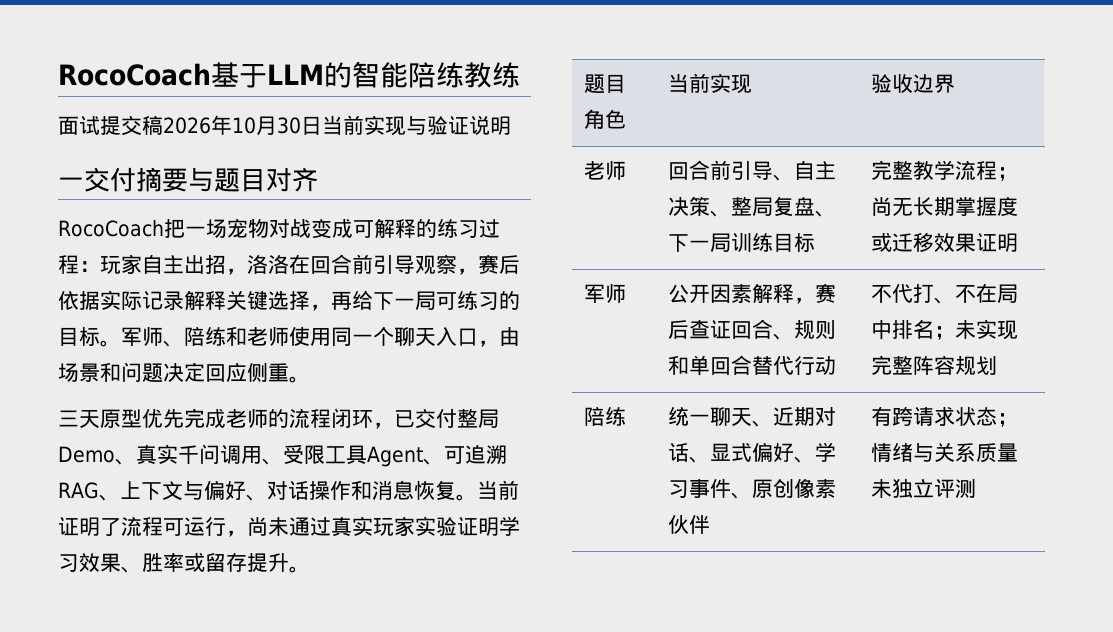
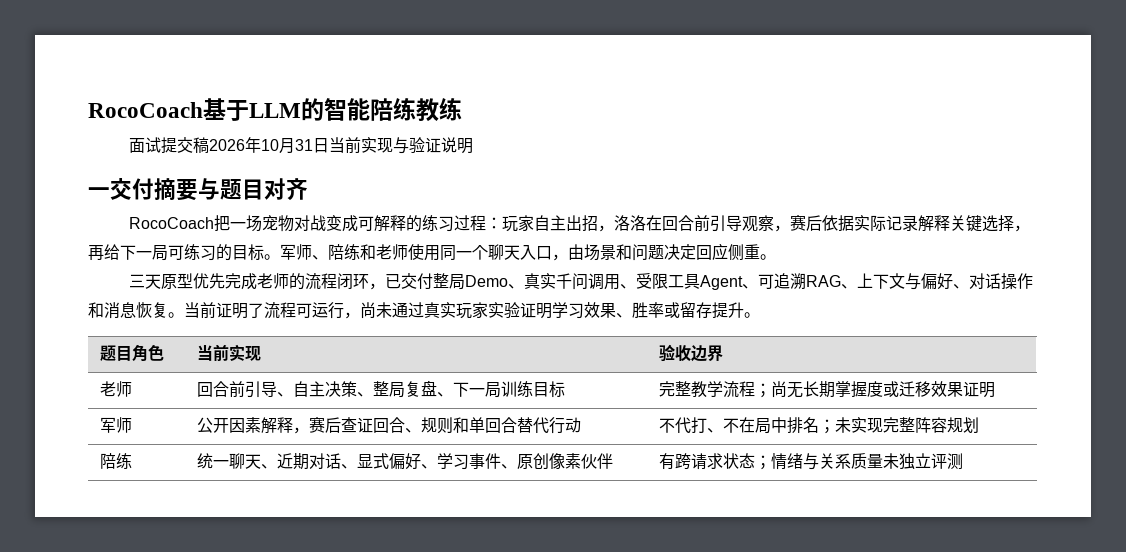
[277,117,301,134] 30 -> [295,139,314,151] 31

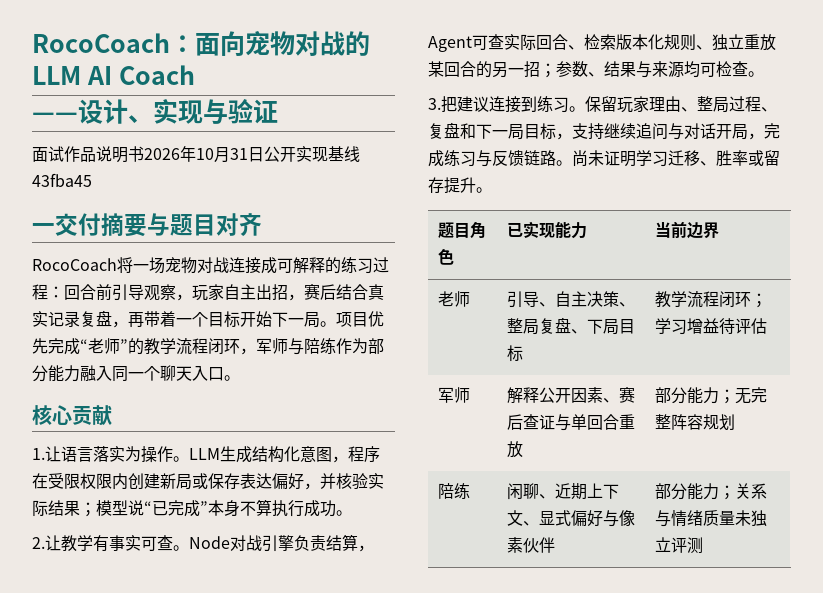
[88,98,462,122] RocoCoach基于LLM的智能陪练教练 -> [32,31,370,56] [32,65,195,85] [32,99,278,124] RocoCoach：面向宠物对战的LLM AI Coach // ——设计、实现与验证
[161,137,210,154] 提交稿 -> [64,146,144,163] 作品说明书
[329,137,474,154] 当前实现与验证说明 -> [264,146,360,162] [32,173,92,187] 公开实现基线43fba45
[214,215,231,232] 把 -> [117,257,133,273] 将
[326,215,343,231] 变 -> [229,257,261,274] 连接
[502,214,1031,232] [88,243,776,261] [129,273,1034,290] [88,302,520,319] 玩家自主出招，洛洛在回合前引导观察，赛后依据实际记录解释关键选择，再给下一局可练习的目标。军师、陪练和老师使用同一个聊天入口，由场景和问题决定回应侧重。 // 三天原型优先完成老师的流程闭环，已交付整局Demo、真实千问调用、受限工具Agent、可追溯RAG、上下文与偏好、对话操作和消息恢复。当前证明了流程可运行，尚未通过真实玩家实验 -> [64,283,384,301] [32,310,384,328] [32,338,384,355] [32,365,240,382] [32,405,112,426] [32,446,380,463] [32,473,384,490] [32,499,352,517] [32,534,374,552] [428,34,776,52] [428,61,764,78] [428,96,777,113] [428,122,780,140] [428,150,604,167] 回合前引导观察，玩家自主出招，赛后结合真实记录复盘，再带着一个目标开始下一局。项目优先完成“老师”的教学流程闭环，军师与陪练作为部分能力融入同一个聊天入口。 // 核心贡献 // 1.让语言落实为操作。LLM生成结构化意图，程序在受限权限内创建新局或保存表达偏好，并核验实际结果；模型说“已完成”本身不算执行成功。 // 2.让教学有事实可查。Node对战引擎负责结算，Agent可查实际回合、检索版本化规则、独立重放某回合的另一招；参数、结果与来源均可检查。 // 3.把建议连接到练习。保留玩家理由、整局过程、复盘和下一局目标，支持继续追问与对话开局，完成练习与反馈链路。尚未
[584,302,616,318] 效果 -> [668,150,700,166] 迁移
[196,344,261,361] [658,344,691,362] | 当前实现 | 验收 -> [507,221,588,239] [655,221,688,238] | 已实现能力 | 当前
[196,381,245,398] 回合前 -> (471, 299) none
[468,381,533,398] 一局训练 -> [603,319,620,335] 局
[658,381,995,398] 完整教学流程；尚无长期掌握度或迁移效果证明 -> [655,291,768,308] [655,318,768,335] 教学流程闭环；学习增益待评估
(132, 425) none -> [507,387,540,404] 解释
[260,417,309,434] 解释， -> [603,398,620,403] 、
[372,417,581,434] [658,417,979,434] [99,453,132,469] [196,453,613,470] [658,453,851,470] 回合、规则和单回合替代行动 | 不代打、不在局中排名；未实现完整阵容规划 // 陪练 | 统一聊天、近期对话、显式偏好、学习事件、原创像素伙伴 | 有跨请求状态；情绪与关系 -> [555,414,636,431] [507,441,524,458] [655,387,768,404] [655,414,736,430] [438,483,471,499] [507,483,620,500] [507,510,636,527] [507,537,556,553] [655,483,768,500] [655,510,704,527] 与单回合重放 | 部分能力；无完整阵容规划 // 陪练 | 闲聊、近期上下文、显式偏好与像素伙伴 | 部分能力；关系与情绪

